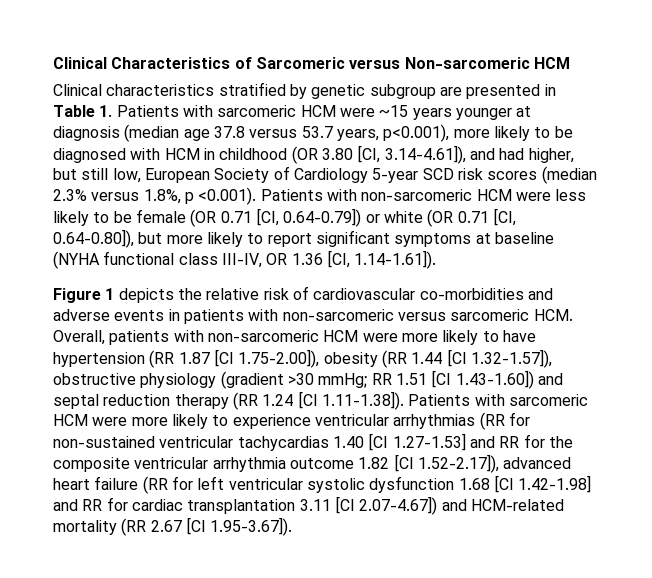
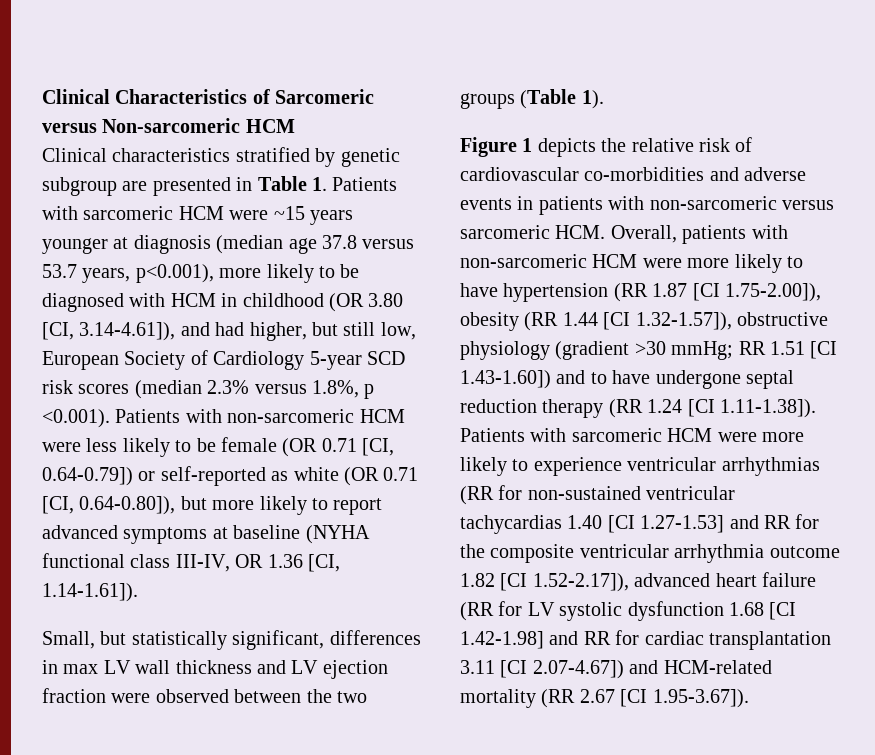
(380, 218) none -> [160,466,289,486] self-reported as
[315,230,390,247] significant -> [42,525,118,539] advanced
(437, 259) none -> [42,630,421,650] [42,660,388,679] [42,688,367,703] [460,89,604,109] // Small, but statistically significant, differences in max LV wall thickness and LV ejection fraction were observed between the two groups (Table 1).
(563, 379) none -> [590,370,741,389] to have undergone
[197,476,303,490] left ventricular -> [527,602,555,616] LV

